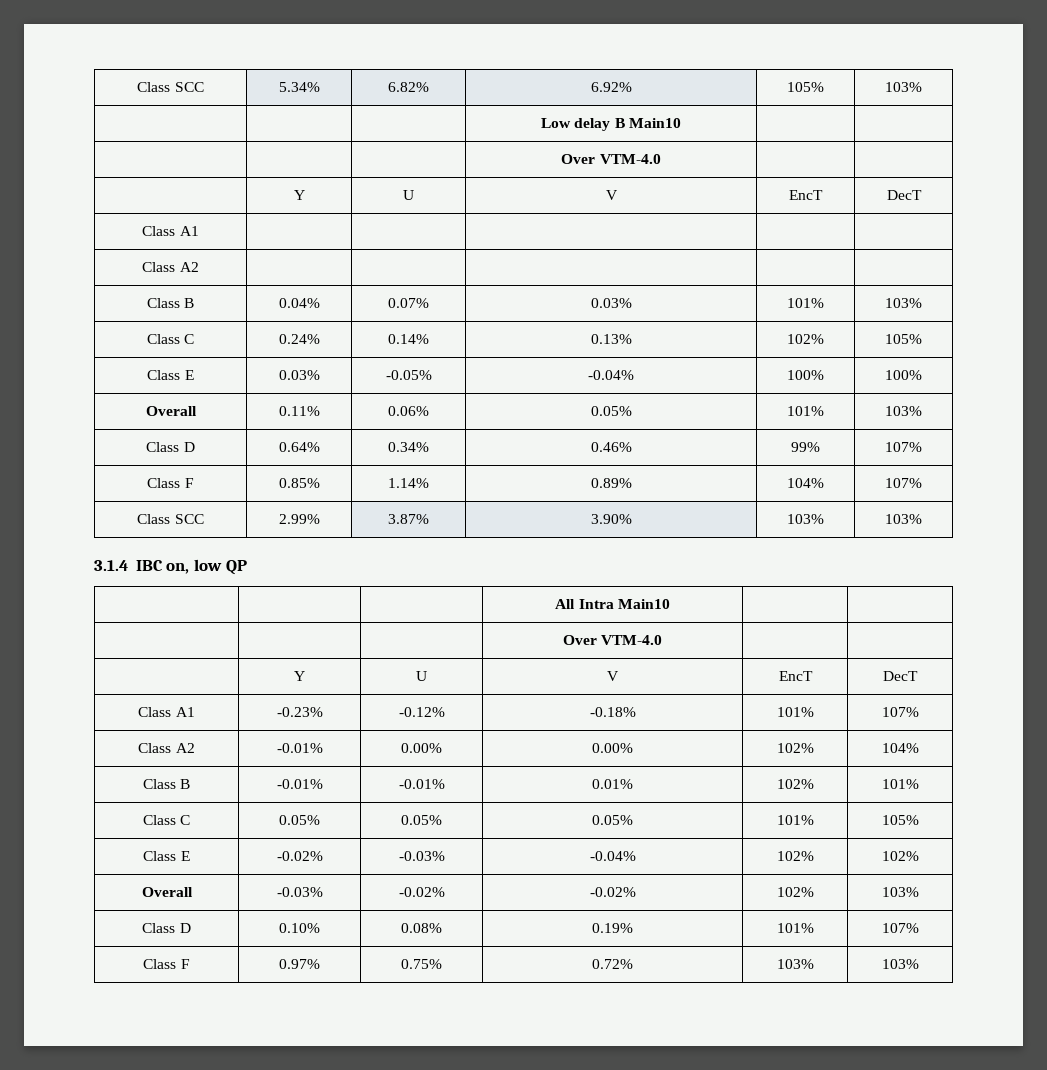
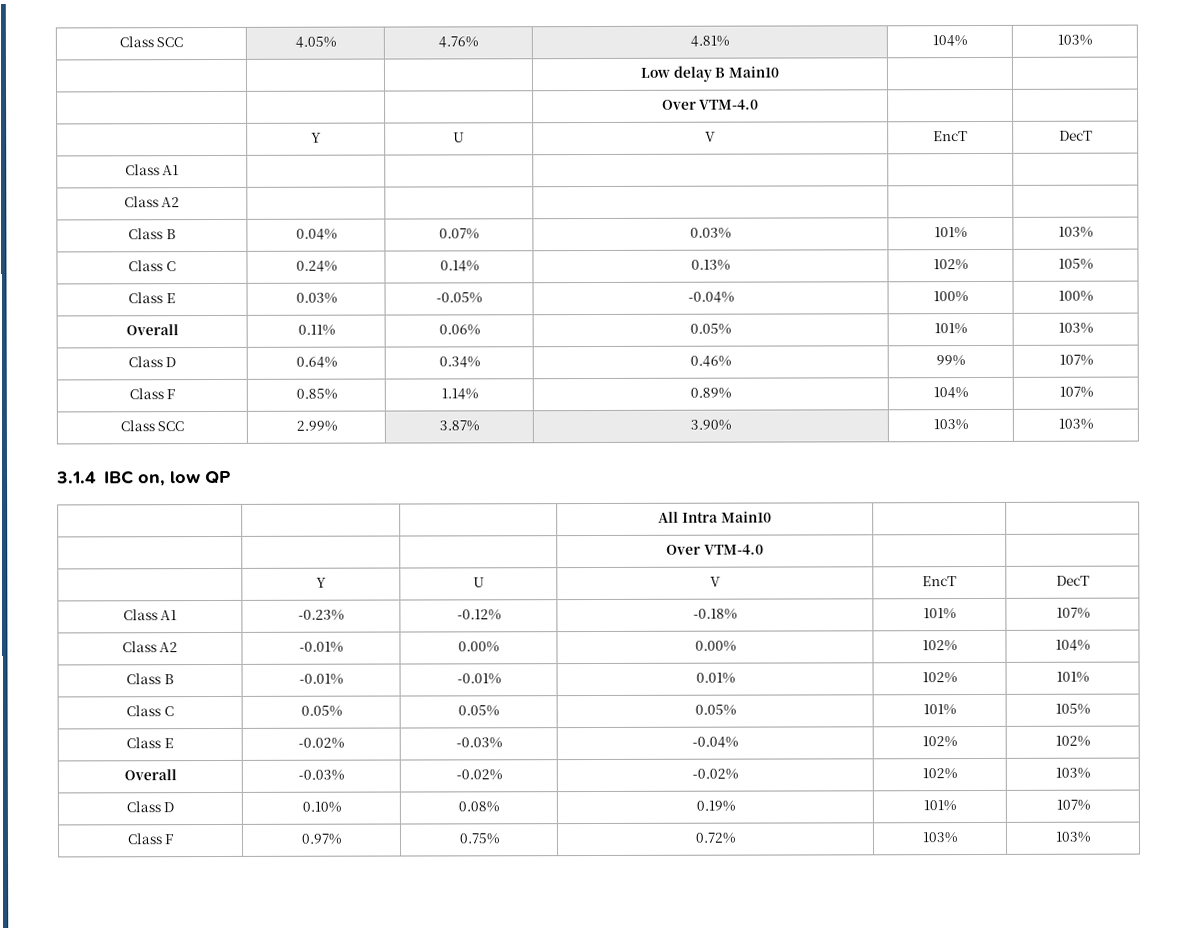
[137,82,204,92] [278,82,320,92] [388,82,429,92] [590,82,632,92] [787,82,824,92] Class SCC | 5.34% | 6.82% | 6.92% | 105% -> [118,36,184,48] [294,36,336,48] [438,36,478,48] [690,35,729,47] [932,35,967,47] Class SCC | 4.05% | 4.76% | 4.81% | 104%

